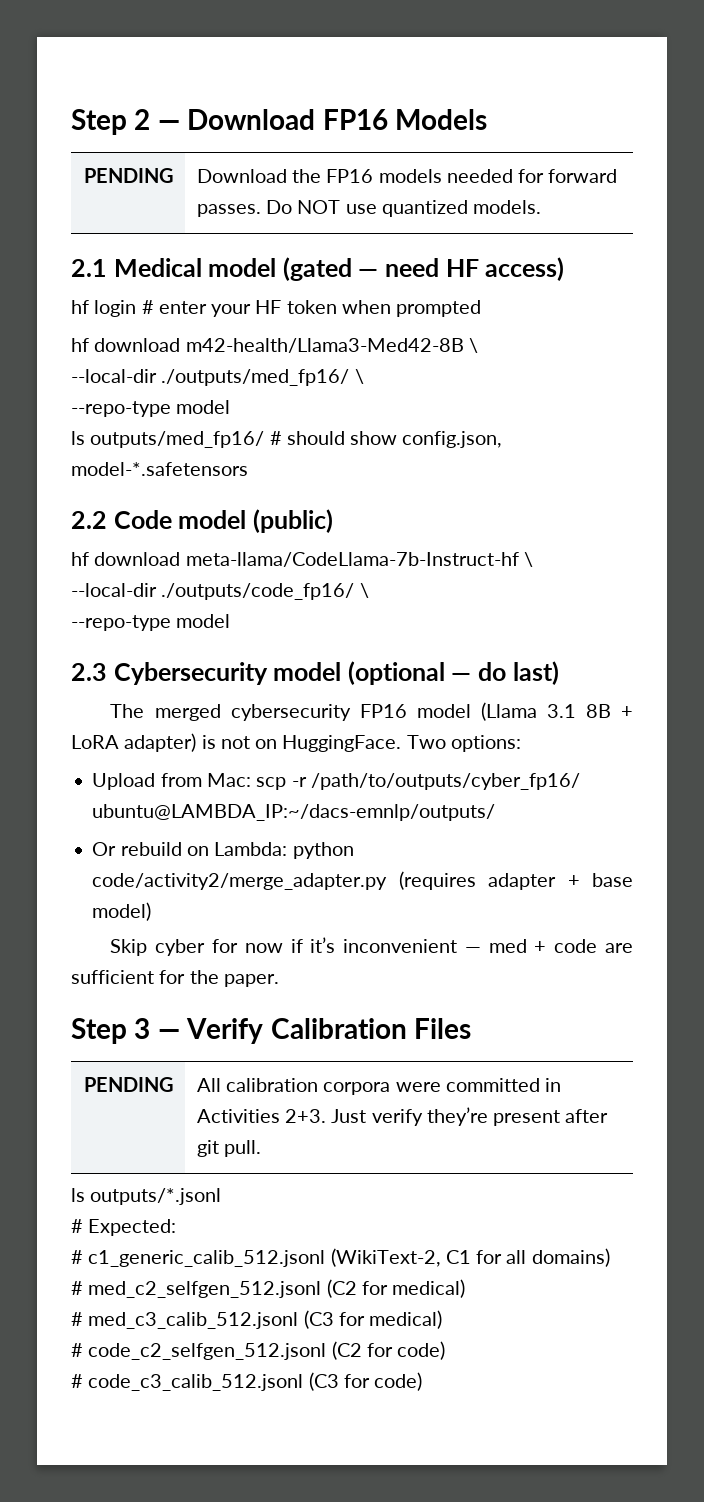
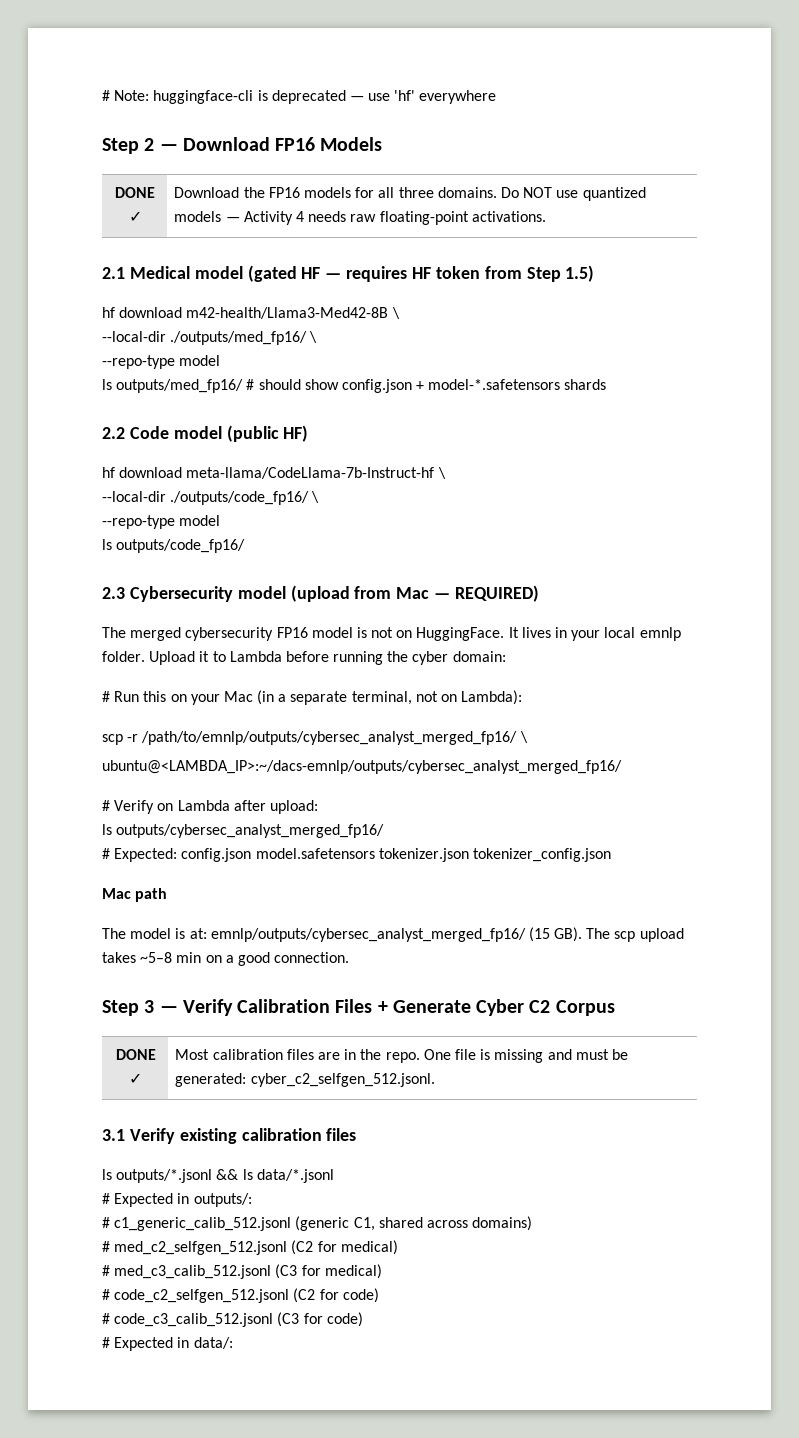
(71, 122) none -> [102,90,497,104] # Note: huggingface-cli is deprecated — use 'hf' everywhere //
[83,168,174,183] PENDING -> [115,187,155,198] [128,211,142,222] DONE ✓
[446,169,618,183] [196,200,542,217] [71,257,565,281] [71,300,482,317] needed for forward passes. Do NOT use quantized models. // 2.1 Medical model (gated — need HF access) // hf login # enter your HF token when prompted -> [355,187,646,201] [174,211,546,225] [102,265,595,282] for all three domains. Do NOT use quantized models — Activity 4 needs raw floating-point activations. // 2.1 Medical model (gated HF — requires HF token from Step 1.5)
[402,431,503,448] config.json, -> [341,379,425,393] config.json +
(248, 469) none -> [564,379,607,390] shards
[252,509,333,533] (public) -> [226,425,309,442] (public HF)
(231, 621) none -> [102,539,246,553] // ls outputs/code_fp16/
[347,661,559,685] (optional — do last) -> [290,585,540,602] (upload from Mac — REQUIRED)
[480,702,633,721] [71,733,521,752] [92,773,580,790] [92,804,496,821] [92,842,354,859] [92,871,633,890] [92,902,152,921] [110,937,633,956] [71,970,279,987] (Llama 3.1 8B + LoRA adapter) is not on HuggingFace. Two options: // Upload from Mac: scp -r /path/to/outputs/cyber_fp16/ ubuntu@LAMBDA_IP:~/dacs-emnlp/outputs/ // Or rebuild on Lambda: python code/activity2/merge_adapter.py (requires adapter + base model) // Skip cyber for now if it’s inconvenient — med + code are sufficient for the paper. -> [356,627,681,641] [102,651,506,665] [102,690,523,705] [102,731,528,745] [102,760,622,774] [102,800,318,814] [102,824,385,838] [102,848,611,862] [102,888,168,902] [102,927,684,942] [102,952,350,966] is not on HuggingFace. It lives in your local emnlp folder. Upload it to Lambda before running the cyber domain: // # Run this on your Mac (in a separate terminal, not on Lambda): // scp -r /path/to/emnlp/outputs/cybersec_analyst_merged_fp16/ \ // ubuntu@<LAMBDA_IP>:~/dacs-emnlp/outputs/cybersec_analyst_merged_fp16/ // # Verify on Lambda after upload: // ls outputs/cybersec_analyst_merged_fp16/ // # Expected: config.json model.safetensors tokenizer.json tokenizer_config.json // Mac path // The model is at: emnlp/outputs/cybersec_analyst_merged_fp16/ (15 GB). The scp upload takes ~5–8 min on a good connection.
[83,1077,174,1092] [196,1078,562,1095] [196,1107,609,1126] [196,1140,262,1157] [71,1188,222,1205] [71,1219,177,1236] [71,1248,527,1267] // PENDING | All calibration corpora were committed in Activities 2+3. Just verify they’re present after git pull. // ls outputs/*.jsonl // # Expected: // # c1_generic_calib_512.jsonl (WikiText-2, C1 for all -> [377,999,615,1016] [115,1049,156,1060] [129,1073,142,1084] [175,1049,628,1063] [175,1073,435,1087] [102,1128,357,1144] [102,1169,334,1183] [102,1193,252,1207] [102,1216,468,1231] + Generate Cyber C2 Corpus // DONE ✓ | Most calibration files are in the repo. One file is missing and must be generated: cyber_c2_selfgen_512.jsonl. // 3.1 Verify existing calibration files // ls outputs/*.jsonl && ls data/*.jsonl // # Expected in outputs/: // # c1_generic_calib_512.jsonl (generic C1, shared across
(423, 1381) none -> [102,1337,233,1351] // # Expected in data/:

